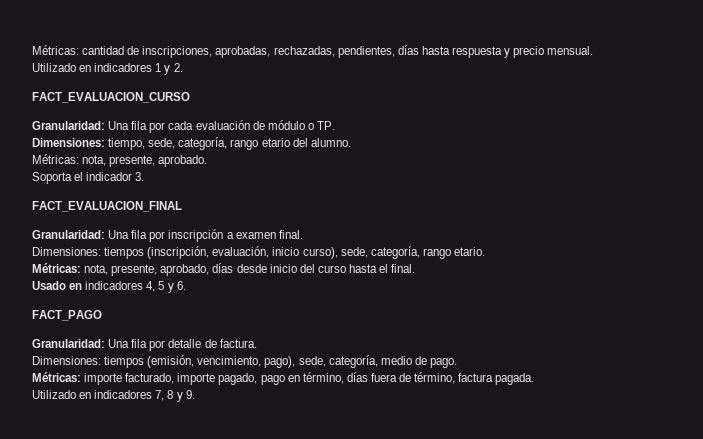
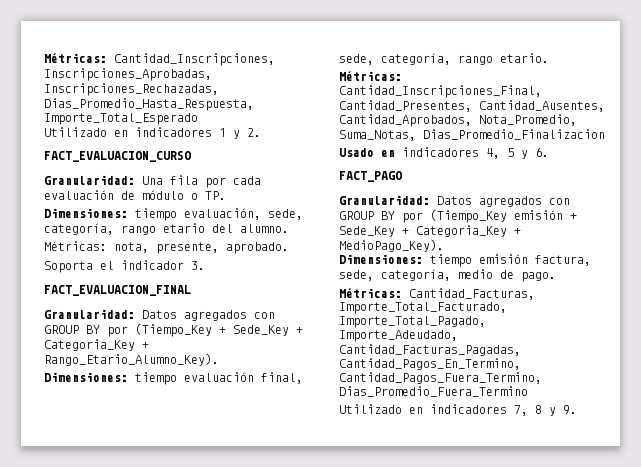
[32,45,594,58] Métricas: cantidad de inscripciones, aprobadas, rechazadas, pendientes, días hasta respuesta y precio mensual. -> [44,53,275,66] [44,68,212,81] [44,83,219,96] [44,98,254,111] [44,113,198,125] Métricas: Cantidad_Inscripciones, Inscripciones_Aprobadas, Inscripciones_Rechazadas, Dias_Promedio_Hasta_Respuesta, Importe_Total_Esperado
[108,138,146,150] tiempo, -> [135,208,261,221] tiempo evaluación,
[108,229,303,242] [32,246,338,259] Una fila por inscripción a examen final. // Dimensiones: tiempos (inscripción, evaluación, inicio curso), -> [142,310,275,321] [44,323,303,337] [44,339,149,351] [44,353,219,366] [44,372,303,385] Datos agregados con GROUP BY por (Tiempo_Key + Sede_Key + Categoria_Key + Rango_Etario_Alumno_Key). // Dimensiones: tiempo evaluación final,
[84,263,416,276] nota, presente, aprobado, días desde inicio del curso hasta el final. -> [339,85,542,98] [339,100,605,112] [339,114,577,127] [339,129,605,141] Cantidad_Inscripciones_Final, Cantidad_Presentes, Cantidad_Ausentes, Cantidad_Aprobados, Nota_Promedio, Suma_Notas, Dias_Promedio_Finalizacion
[108,339,257,351] [32,355,296,368] Una fila por detalle de factura. // Dimensiones: tiempos (emisión, vencimiento, pago), -> [437,196,570,207] [339,209,577,223] [339,225,521,237] [339,239,444,252] [339,254,591,267] Datos agregados con GROUP BY por (Tiempo_Key emisión + Sede_Key + Categoria_Key + MedioPago_Key). // Dimensiones: tiempo emisión factura,
[84,372,535,385] importe facturado, importe pagado, pago en término, días fuera de término, factura pagada. -> [409,288,535,300] [339,302,507,314] [339,316,486,328] [339,330,458,342] [339,344,521,356] [339,358,521,370] [339,372,542,384] [339,386,528,397] Cantidad_Facturas, Importe_Total_Facturado, Importe_Total_Pagado, Importe_Adeudado, Cantidad_Facturas_Pagadas, Cantidad_Pagos_En_Termino, Cantidad_Pagos_Fuera_Termino, Dias_Promedio_Fuera_Termino

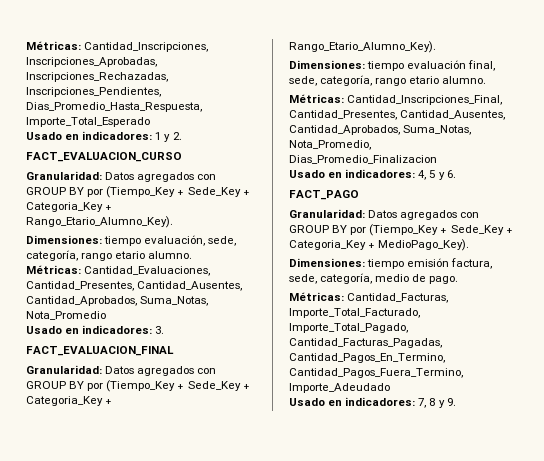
(219, 89) none -> [26,87,161,97] Inscripciones_Pendientes,
[44,127,212,137] Utilizado en indicadores -> [26,131,153,140] Usado en indicadores:
[142,175,261,188] [44,190,226,200] Una fila por cada evaluación de módulo o TP. -> [105,172,217,182] [26,186,250,198] [26,202,113,212] [26,216,173,228] Datos agregados con GROUP BY por (Tiempo_Key + Sede_Key + Categoria_Key + Rango_Etario_Alumno_Key).
[212,224,289,233] [44,241,289,254] [44,260,184,273] del alumno. // Métricas: nota, presente, aprobado. // Soporta el indicador -> [148,251,193,259] [26,265,211,276] [26,281,243,291] [26,296,209,306] [26,311,106,320] [26,325,153,334] alumno. // Métricas: Cantidad_Evaluaciones, Cantidad_Presentes, Cantidad_Ausentes, Cantidad_Aprobados, Suma_Notas, Nota_Promedio // Usado en indicadores:
[500,53,549,63] etario. -> [409,76,487,84] etario alumno.
[479,114,577,126] [339,130,416,141] Nota_Promedio, Suma_Notas, -> [403,125,472,135] [289,140,371,150] Suma_Notas, Nota_Promedio,
[402,147,479,157] indicadores -> [345,169,416,178] indicadores:
[514,210,563,220] emisión -> (439, 230) none
[339,330,458,342] Importe_Adeudado, -> (408, 328) none
[339,386,528,397] [339,404,507,414] Dias_Promedio_Fuera_Termino // Utilizado en indicadores -> [289,383,390,393] [289,397,416,406] Importe_Adeudado // Usado en indicadores:

